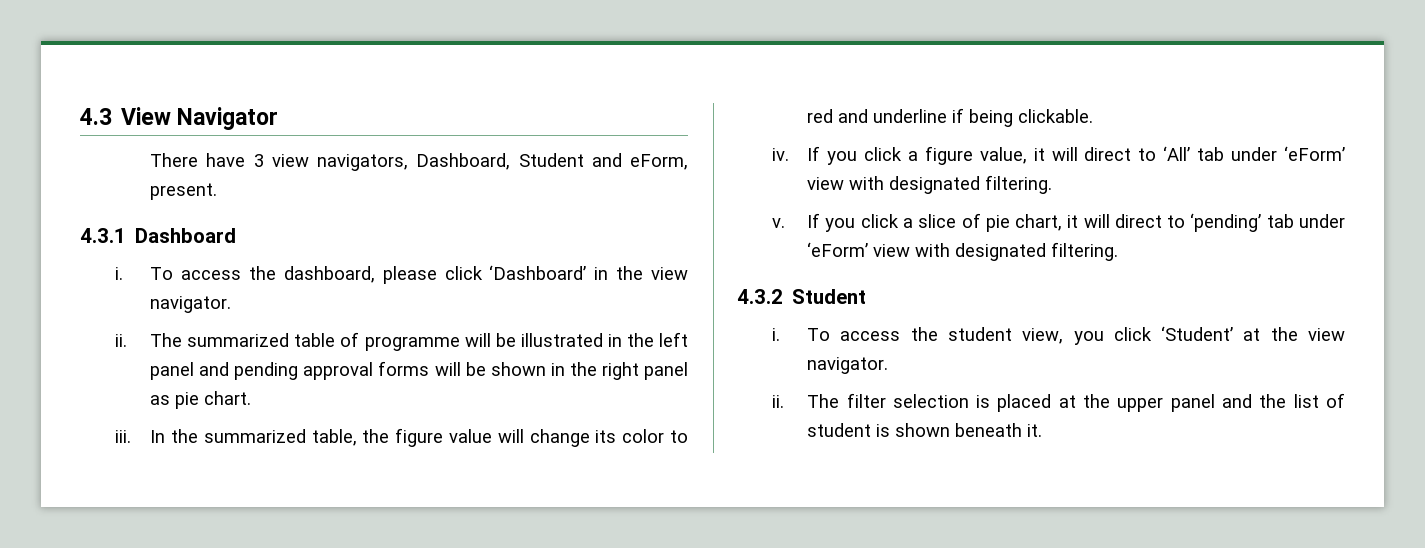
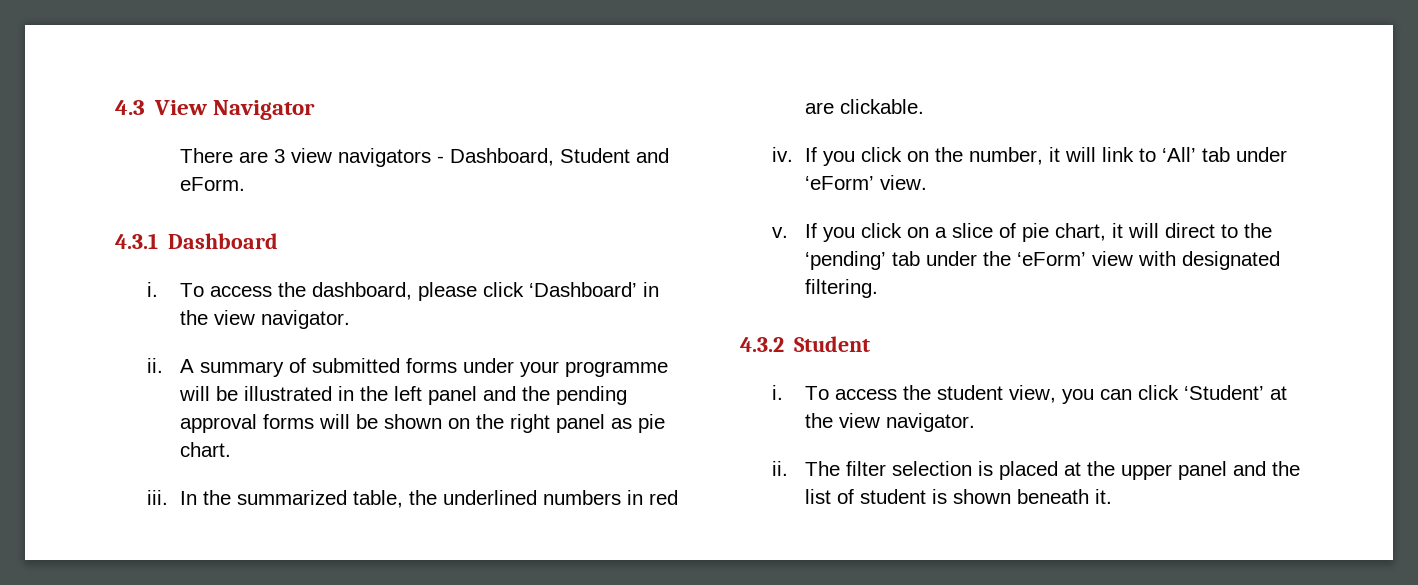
[206,153,246,167] have -> [238,151,268,163] are
[317,154,409,171] navigators, -> [337,148,444,167] navigators -
[629,154,688,170] [150,183,218,200] eForm, present. -> [179,177,245,191] eForm.
[150,332,360,347] The summarized table of -> [179,358,559,377] A summary of submitted forms under your
(230, 369) none -> [521,386,550,401] the
[550,363,565,376] in -> [447,418,470,429] on
[395,428,688,447] [807,108,1014,127] figure value will change its color to red and underline if being -> [442,490,678,505] [804,102,834,114] underlined numbers in red are
[907,146,1132,165] a figure value, it will direct -> [906,147,1134,165] on the number, it will link
[807,175,1053,194] view with designated filtering. -> [879,175,927,190] view.
(899, 221) none -> [906,227,929,238] on
(1186, 221) none -> [1243,223,1272,238] the
(1345, 221) none -> [982,251,1011,266] the
(1104, 338) none -> [1099,389,1132,400] can

